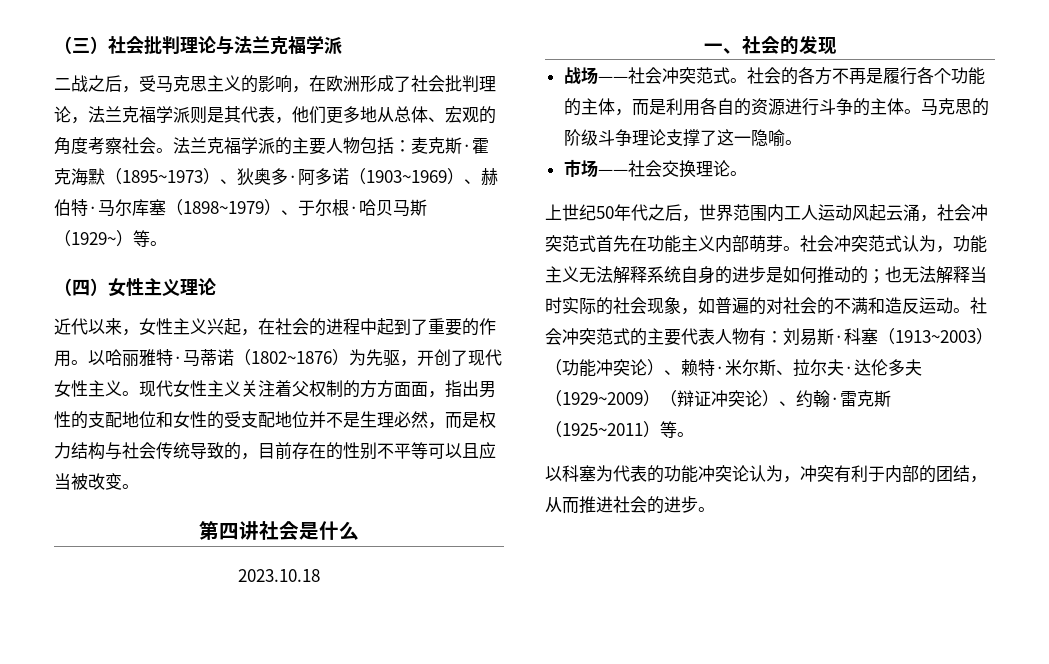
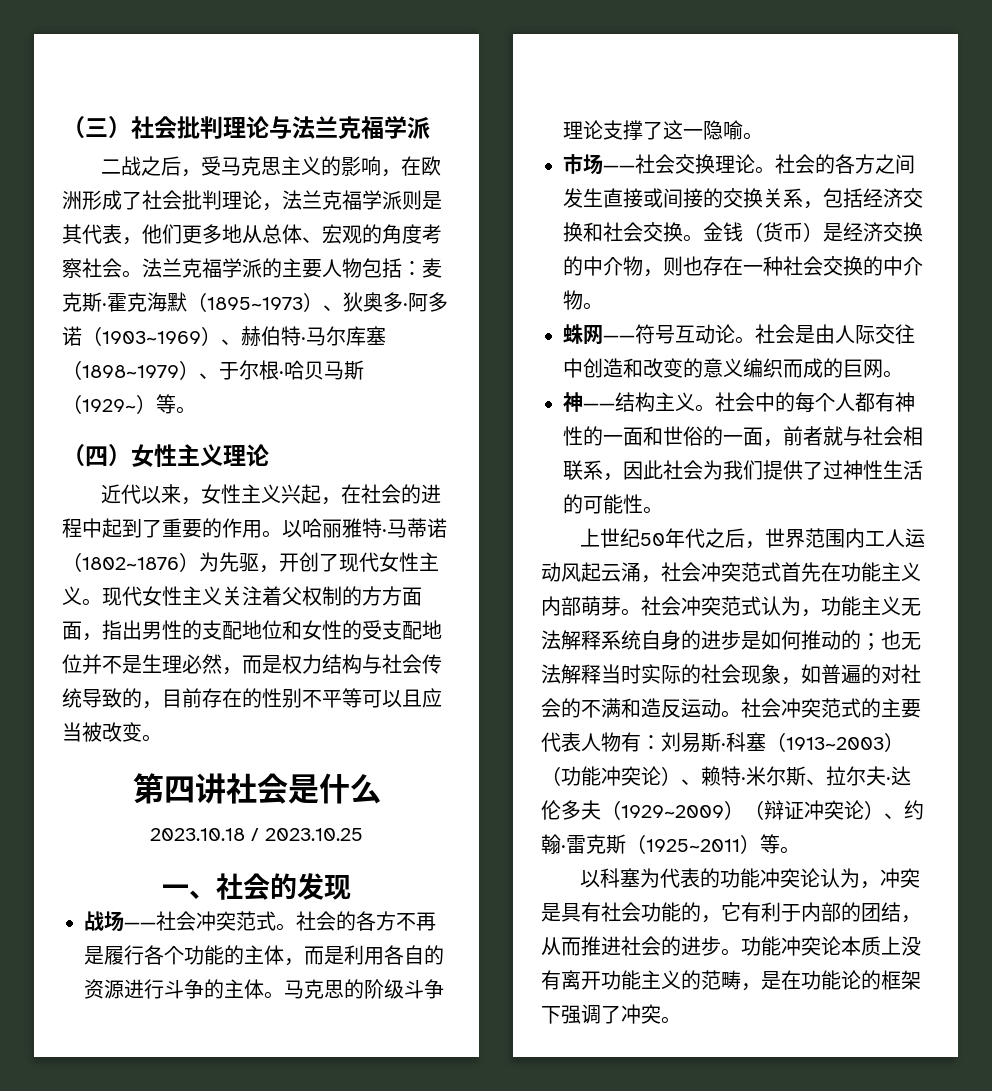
(320, 575) none -> [251,828,363,841] / 2023.10.25
(747, 173) none -> [775,154,915,174] [563,188,923,209] [563,222,923,242] [563,256,923,277] [563,290,603,310] [563,324,915,345] [563,358,903,378] [563,392,915,413] [563,426,923,447] [563,460,923,481] [563,494,663,514] 社会的各方之间发生直接或间接的交换关系，包括经济交换和社会交换。金钱（货币）是经济交换的中介物，则也存在一种社会交换的中介物。 // 蛛网——符号互动论。社会是由人际交往中创造和改变的意义编织而成的巨网。 // 神——结构主义。社会中的每个人都有神性的一面和世俗的一面，前者就与社会相联系，因此社会为我们提供了过神性生活的可能性。
(834, 473) none -> [541,902,741,923] 是具有社会功能的，它
(715, 509) none -> [741,936,921,956] [541,970,921,991] [541,1004,681,1024] 功能冲突论本质上没有离开功能主义的范畴，是在功能论的框架下强调了冲突。

